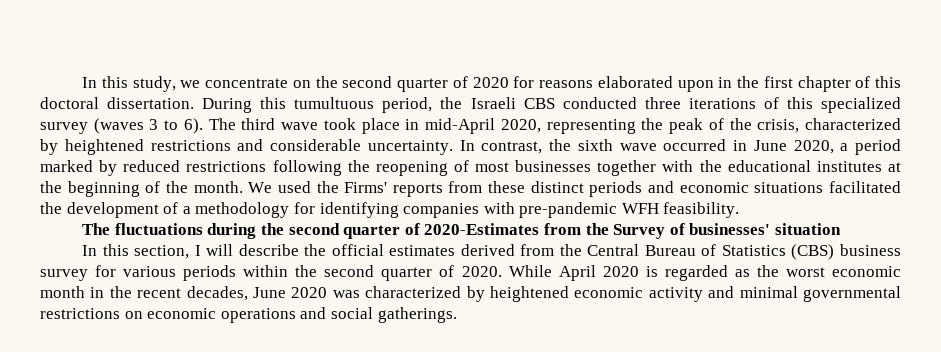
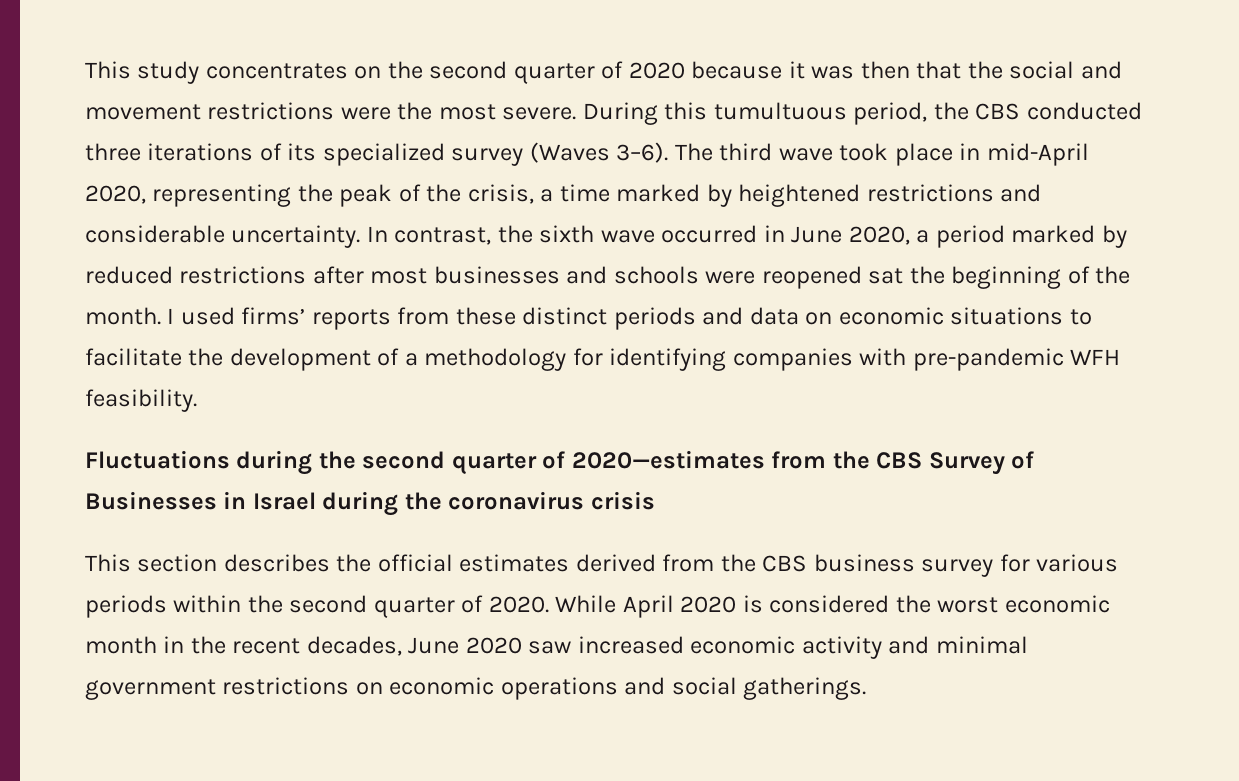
[82,76,289,92] In this study, we concentrate -> [85,61,348,84] This study concentrates
[513,76,902,92] [40,97,195,109] for reasons elaborated upon in the first chapter of this doctoral dissertation. -> [691,61,1122,79] [85,102,577,120] because it was then that the social and movement restrictions were the most severe.
[470,97,516,109] Israeli -> (969, 111) none
[786,97,813,109] this -> [287,143,317,161] its
[93,118,203,134] (waves 3 to 6). -> [529,142,669,163] (Waves 3–6).
[804,118,901,130] characterized -> [540,184,701,202] a time marked
[272,160,901,176] following the reopening of most businesses together with the educational institutes at -> [312,266,904,289] after most businesses and schools were reopened sat
[248,181,388,193] We used the Firms' -> [167,307,306,325] I used firms’
[679,181,901,193] economic situations facilitated -> [749,307,1092,325] [85,348,182,366] data on economic situations to facilitate
[82,223,203,235] The fluctuations -> [85,450,230,469] Fluctuations
[424,223,609,235] 2020-Estimates from the -> [571,450,923,469] 2020—estimates from the CBS
[689,223,841,235] [82,244,299,259] businesses' situation // In this section, I will describe -> [85,491,655,516] [85,554,330,572] Businesses in Israel during the coronavirus crisis // This section describes
[587,244,835,260] Central Bureau of Statistics (CBS) -> [762,555,808,572] CBS
[664,265,750,281] regarded as -> [769,595,890,613] considered
[332,286,569,302] was characterized by heightened -> [528,636,684,654] saw increased
[802,286,901,302] governmental -> [85,679,216,700] government

